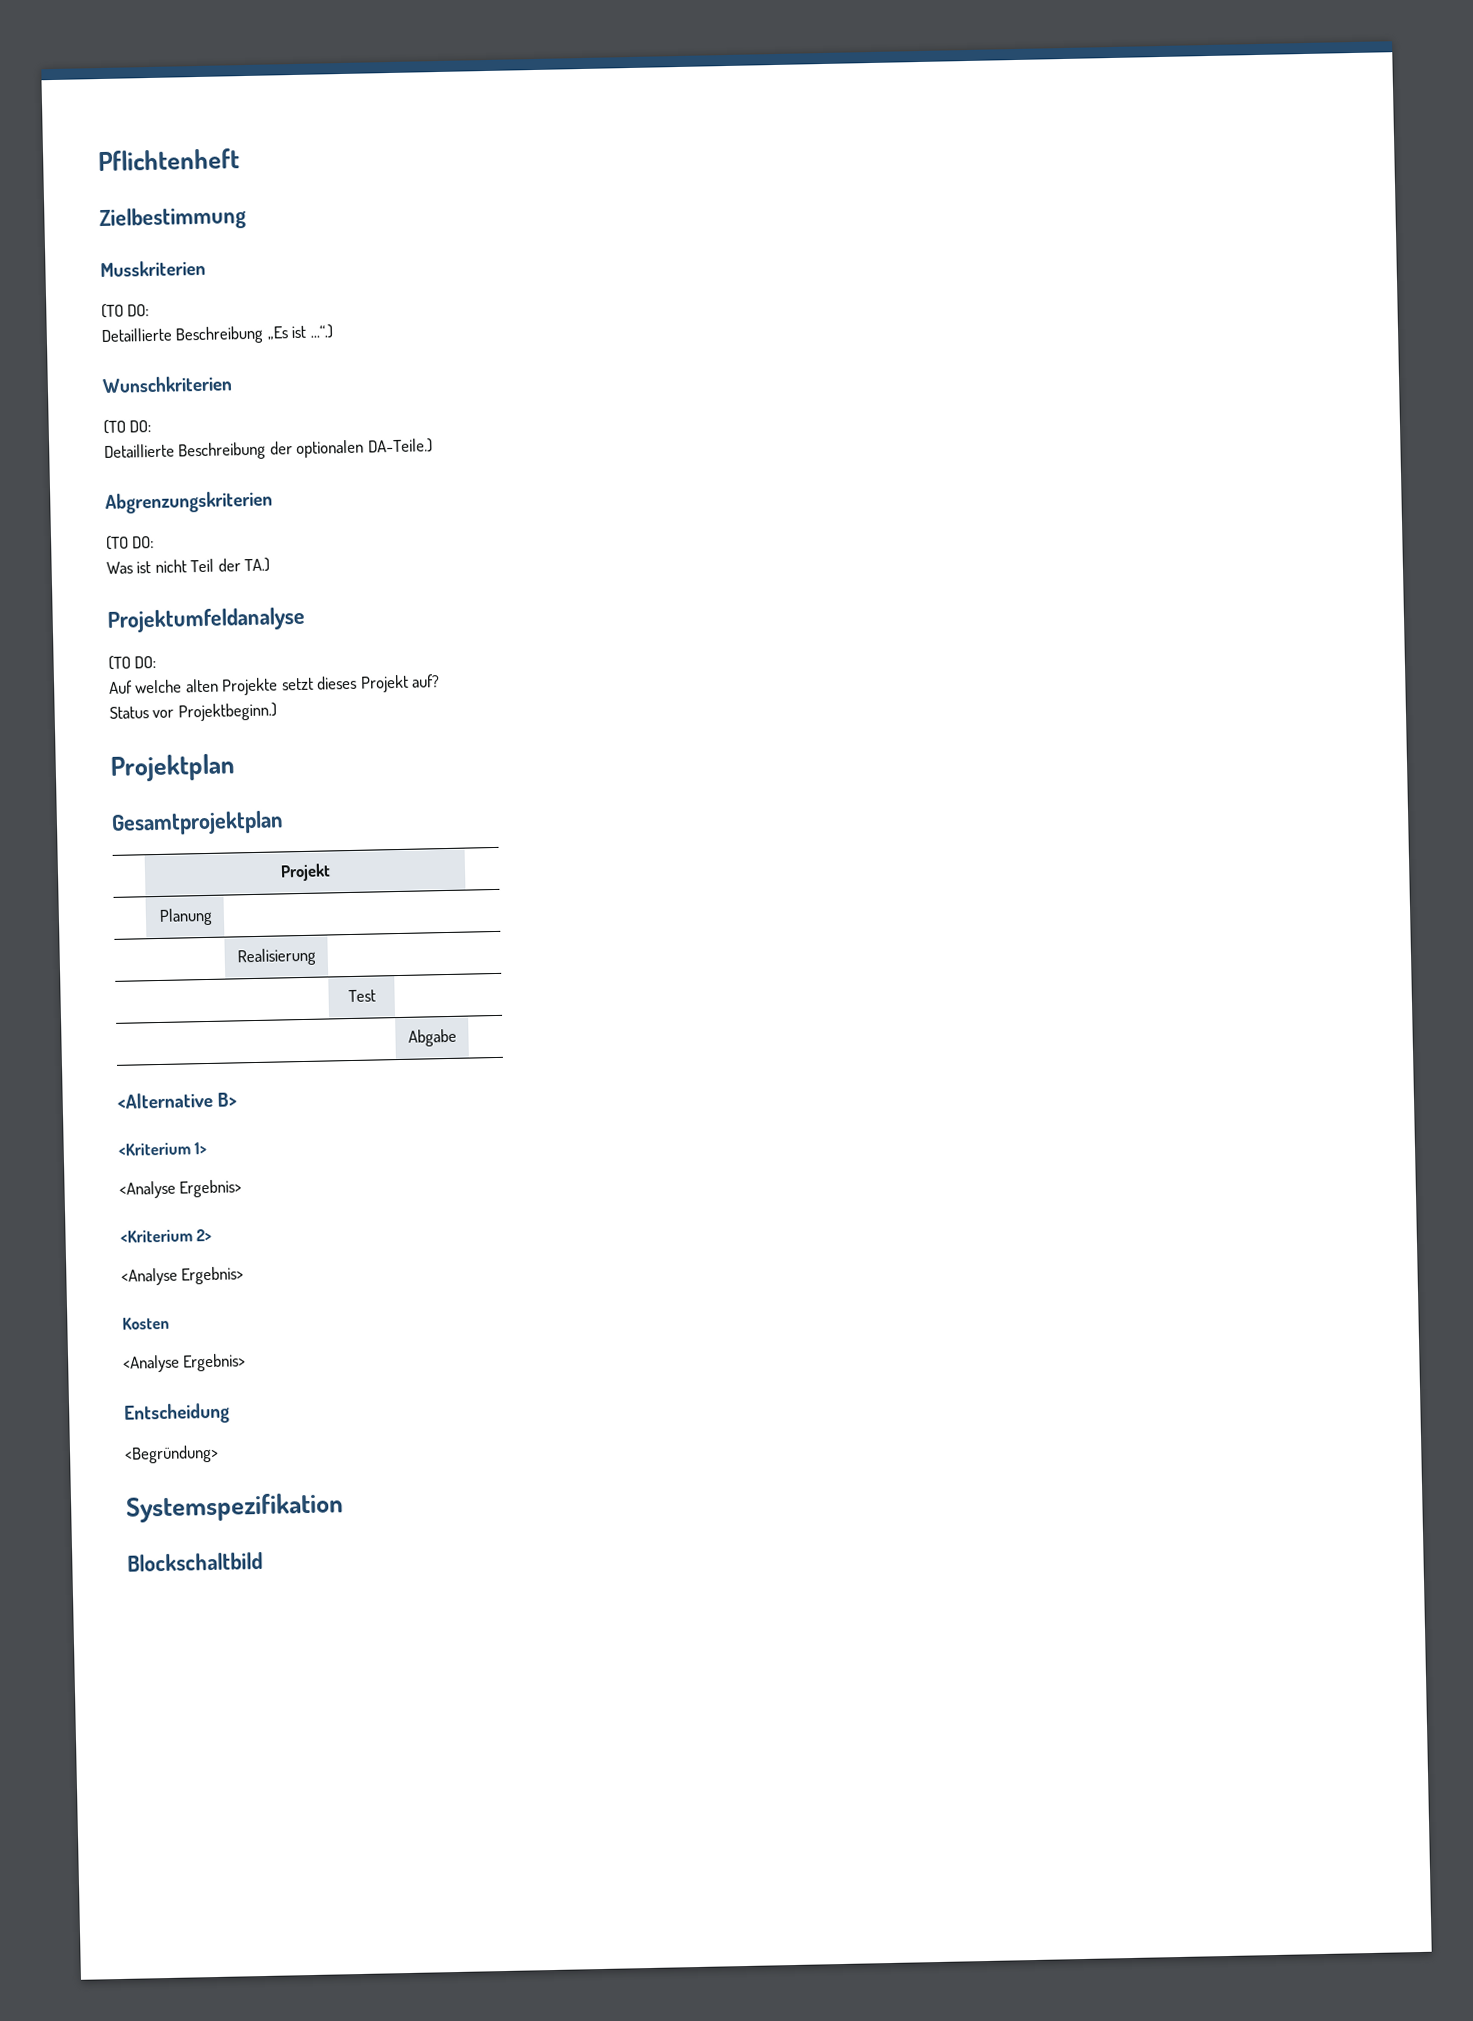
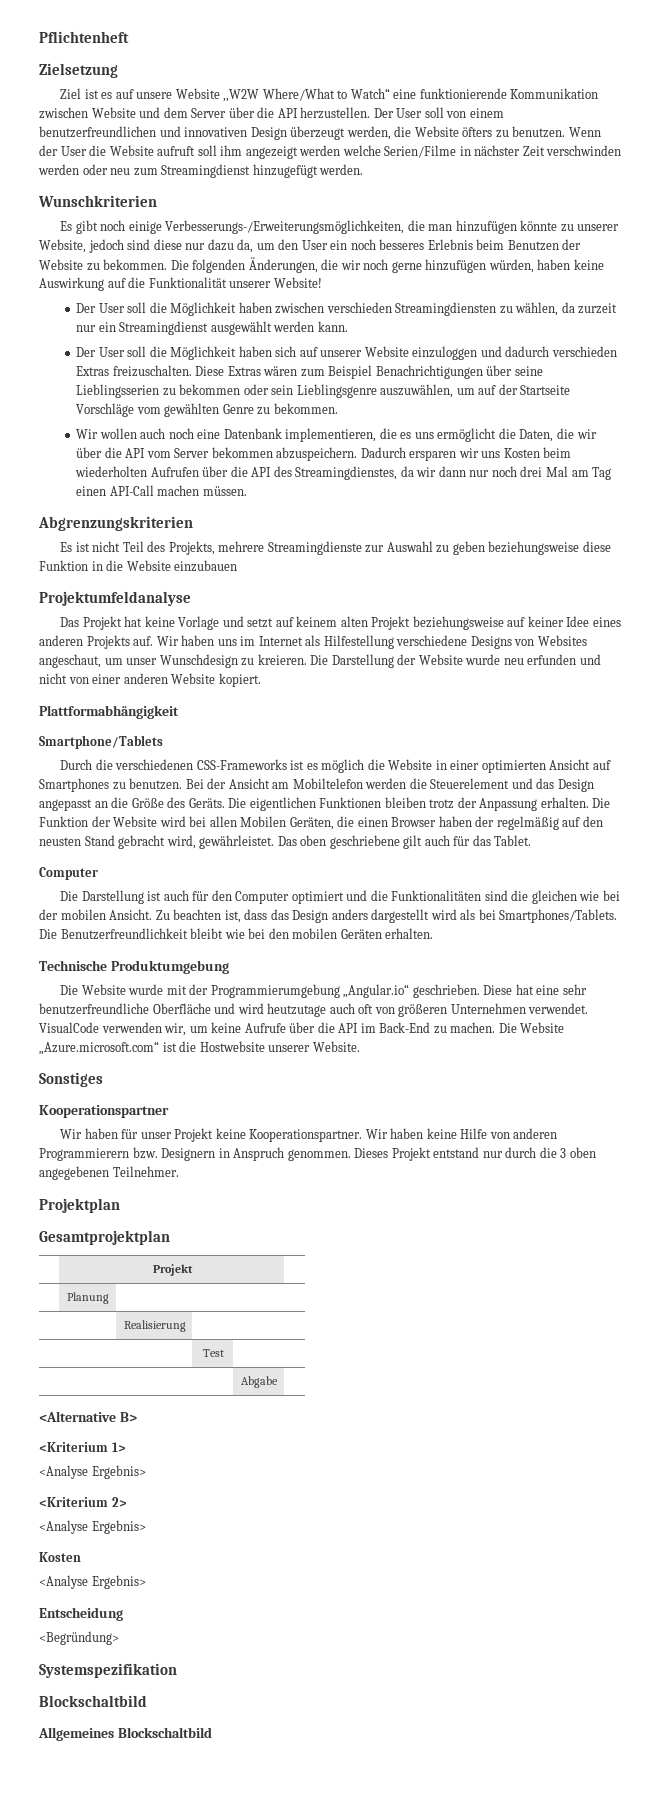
[99,206,247,232] [100,259,206,278] [101,303,150,319] [101,324,333,345] [102,375,233,394] [103,419,152,435] [104,438,433,461] [105,490,273,514] [106,535,155,550] [106,557,271,574] [107,606,305,633] [108,655,157,670] [109,674,441,696] [109,702,277,722] Zielbestimmung // Musskriterien // (TO DO: // Detaillierte Beschreibung „Es ist …“.) // Wunschkriterien // (TO DO: // Detaillierte Beschreibung der optionalen DA-Teile.) // Abgrenzungskriterien // (TO DO: // Was ist nicht Teil der TA.) // Projektumfeldanalyse // (TO DO: // Auf welche alten Projekte setzt dieses Projekt auf? // Status vor Projektbeginn.) -> [39,63,118,78] [60,88,599,102] [39,107,504,119] [39,126,601,140] [39,145,622,159] [38,164,364,178] [38,195,157,207] [60,220,620,234] [39,239,582,253] [39,257,604,273] [39,277,322,291] [76,302,618,316] [76,321,348,335] [76,346,617,360] [76,365,543,379] [76,384,571,398] [76,403,338,417] [76,428,597,442] [76,447,572,461] [75,466,612,480] [76,485,247,496] [38,516,193,531] [60,541,611,555] [39,560,238,572] [39,591,191,606] [60,616,621,630] [39,635,587,649] [39,654,601,668] [39,673,261,687] [39,705,179,719] [39,735,163,749] [60,759,611,773] [39,778,594,792] [39,797,611,811] [39,816,603,830] [39,835,532,849] [39,867,98,880] [60,890,620,904] [39,909,618,923] [39,928,434,940] [39,960,229,974] [60,984,587,998] [39,1003,589,1017] [39,1022,565,1036] [39,1041,360,1055] [39,1072,103,1087] [39,1105,169,1118] [60,1128,558,1142] [39,1147,596,1161] [39,1166,179,1180] Zielsetzung // Ziel ist es auf unsere Website ,,W2W Where/What to Watch“ eine funktionierende Kommunikation zwischen Website und dem Server über die API herzustellen. Der User soll von einem benutzerfreundlichen und innovativen Design überzeugt werden, die Website öfters zu benutzen. Wenn der User die Website aufruft soll ihm angezeigt werden welche Serien/Filme in nächster Zeit verschwinden werden oder neu zum Streamingdienst hinzugefügt werden. // Wunschkriterien // Es gibt noch einige Verbesserungs-/Erweiterungsmöglichkeiten, die man hinzufügen könnte zu unserer Website, jedoch sind diese nur dazu da, um den User ein noch besseres Erlebnis beim Benutzen der Website zu bekommen. Die folgenden Änderungen, die wir noch gerne hinzufügen würden, haben keine Auswirkung auf die Funktionalität unserer Website! // Der User soll die Möglichkeit haben zwischen verschieden Streamingdiensten zu wählen, da zurzeit nur ein Streamingdienst ausgewählt werden kann. // Der User soll die Möglichkeit haben sich auf unserer Website einzuloggen und dadurch verschieden Extras freizuschalten. Diese Extras wären zum Beispiel Benachrichtigungen über seine Lieblingsserien zu bekommen oder sein Lieblingsgenre auszuwählen, um auf der Startseite Vorschläge vom gewählten Genre zu bekommen. // Wir wollen auch noch eine Datenbank implementieren, die es uns ermöglicht die Daten, die wir über die API vom Server bekommen abzuspeichern. Dadurch ersparen wir uns Kosten beim wiederholten Aufrufen über die API des Streamingdienstes, da wir dann nur noch drei Mal am Tag einen API-Call machen müssen. // Abgrenzungskriterien // Es ist nicht Teil des Projekts, mehrere Streamingdienste zur Auswahl zu geben beziehungsweise diese Funktion in die Website einzubauen // Projektumfeldanalyse // Das Projekt hat keine Vorlage und setzt auf keinem alten Projekt beziehungsweise auf keiner Idee eines anderen Projekts auf. Wir haben uns im Internet als Hilfestellung verschiedene Designs von Websites angeschaut, um unser Wunschdesign zu kreieren. Die Darstellung der Website wurde neu erfunden und nicht von einer anderen Website kopiert. // Plattformabhängigkeit // Smartphone/Tablets // Durch die verschiedenen CSS-Frameworks ist es möglich die Website in einer optimierten Ansicht auf Smartphones zu benutzen. Bei der Ansicht am Mobiltelefon werden die Steuerelement und das Design angepasst an die Größe des Geräts. Die eigentlichen Funktionen bleiben trotz der Anpassung erhalten. Die Funktion der Website wird bei allen Mobilen Geräten, die einen Browser haben der regelmäßig auf den neusten Stand gebracht wird, gewährleistet. Das oben geschriebene gilt auch für das Tablet. // Computer // Die Darstellung ist auch für den Computer optimiert und die Funktionalitäten sind die gleichen wie bei der mobilen Ansicht. Zu beachten ist, dass das Design anders dargestellt wird als bei Smartphones/Tablets. Die Benutzerfreundlichkeit bleibt wie bei den mobilen Geräten erhalten. // Technische Produktumgebung // Die Website wurde mit der Programmierumgebung „Angular.io“ geschrieben. Diese hat eine sehr benutzerfreundliche Oberfläche und wird heutzutage auch oft von größeren Unternehmen verwendet. VisualCode verwenden wir, um keine Aufrufe über die API im Back-End zu machen. Die Website „Azure.microsoft.com“ ist die Hostwebsite unserer Website. // Sonstiges // Kooperationspartner // Wir haben für unser Projekt keine Kooperationspartner. Wir haben keine Hilfe von anderen Programmierern bzw. Designern in Anspruch genommen. Dieses Projekt entstand nur durch die 3 oben angegebenen Teilnehmer.
(263, 1561) none -> [38,1727,212,1741] // Allgemeines Blockschaltbild

